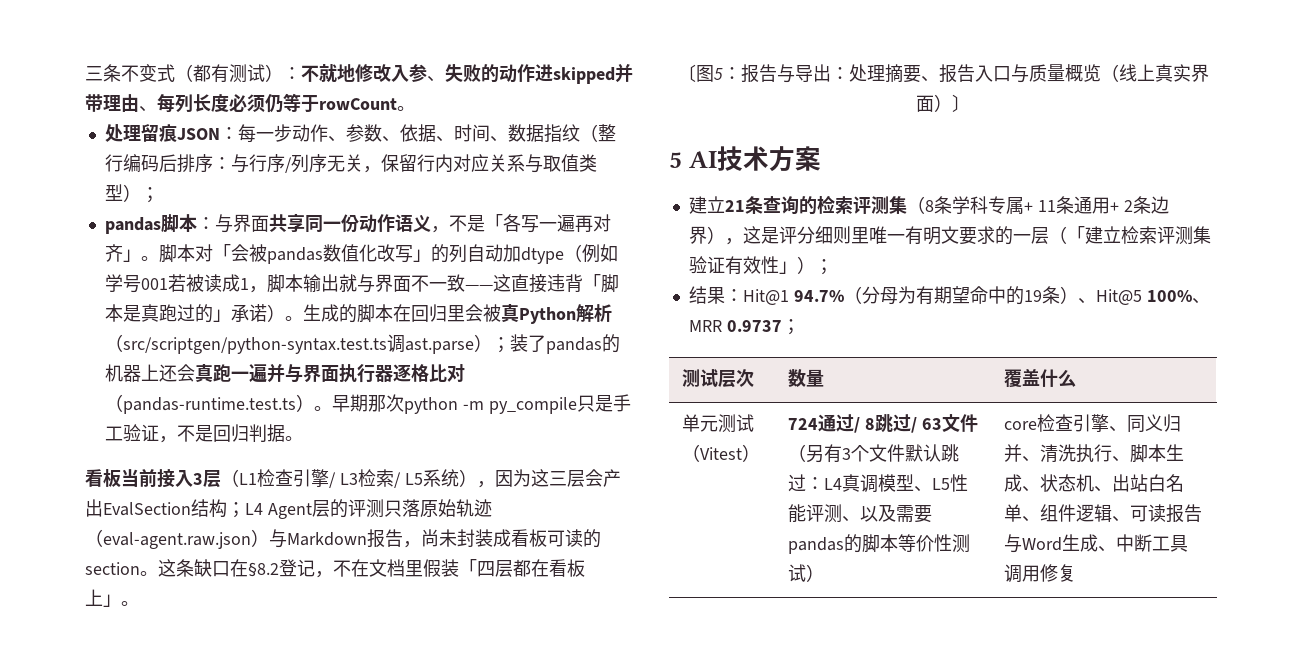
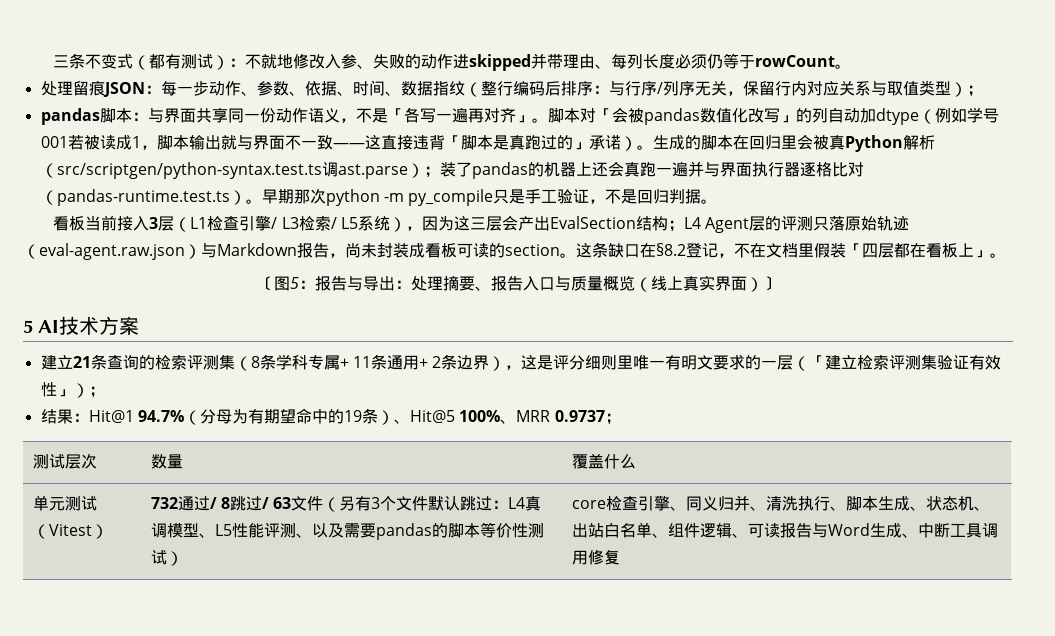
[787,418,818,430] 724 -> [150,497,178,509] 732

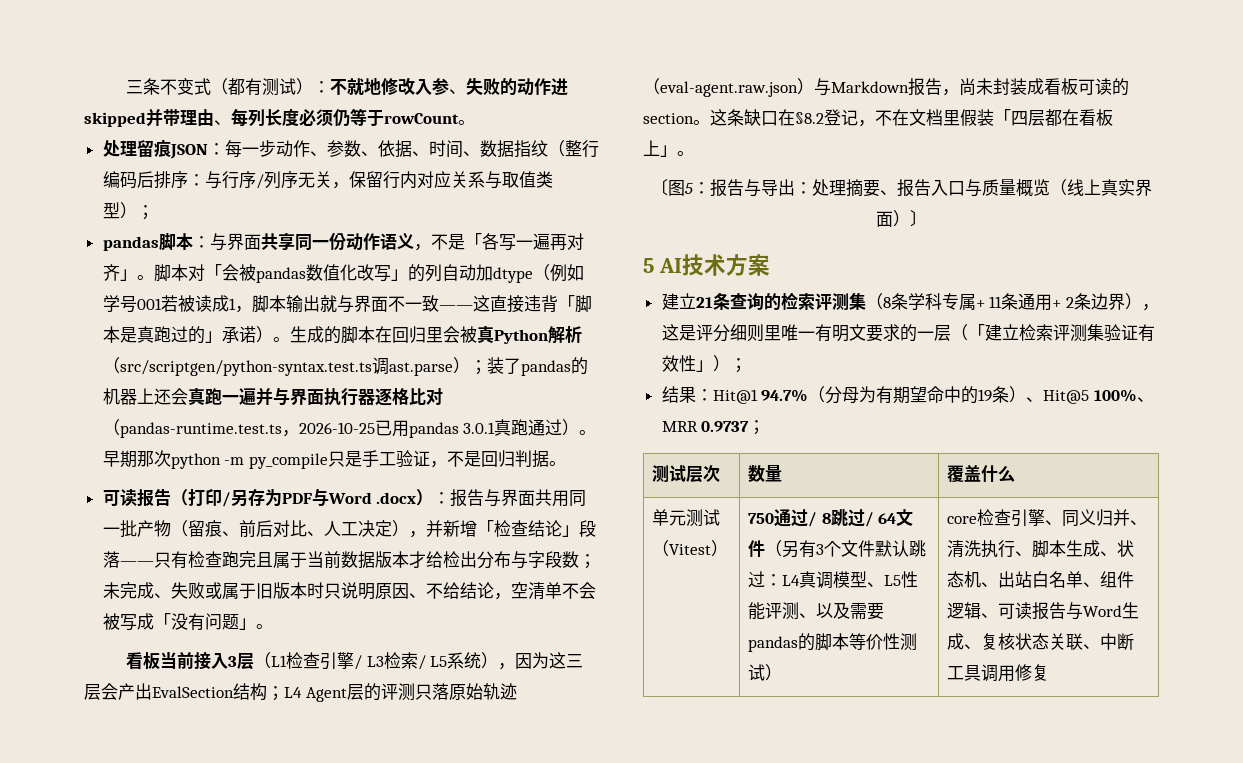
(230, 197) none -> [281,419,563,438] ，2026-10-25已用pandas 3.0.1真跑通过
(718, 201) none -> [102,488,587,507] [102,520,596,538] [102,551,596,569] [102,582,596,600] [102,613,273,631] // 可读报告（打印/另存为PDF与Word .docx）：报告与界面共用同一批产物（留痕、前后对比、人工决定），并新增「检查结论」段落——只有检查跑完且属于当前数据版本才给检出分布与字段数；未完成、失败或属于旧版本时只说明原因、不给结论，空清单不会被写成「没有问题」。
[150,497,178,509] 732 -> [748,513,775,524] 750
[273,497,292,509] 63 -> [878,513,897,524] 64
(918, 535) none -> [981,633,1101,650] 复核状态关联、

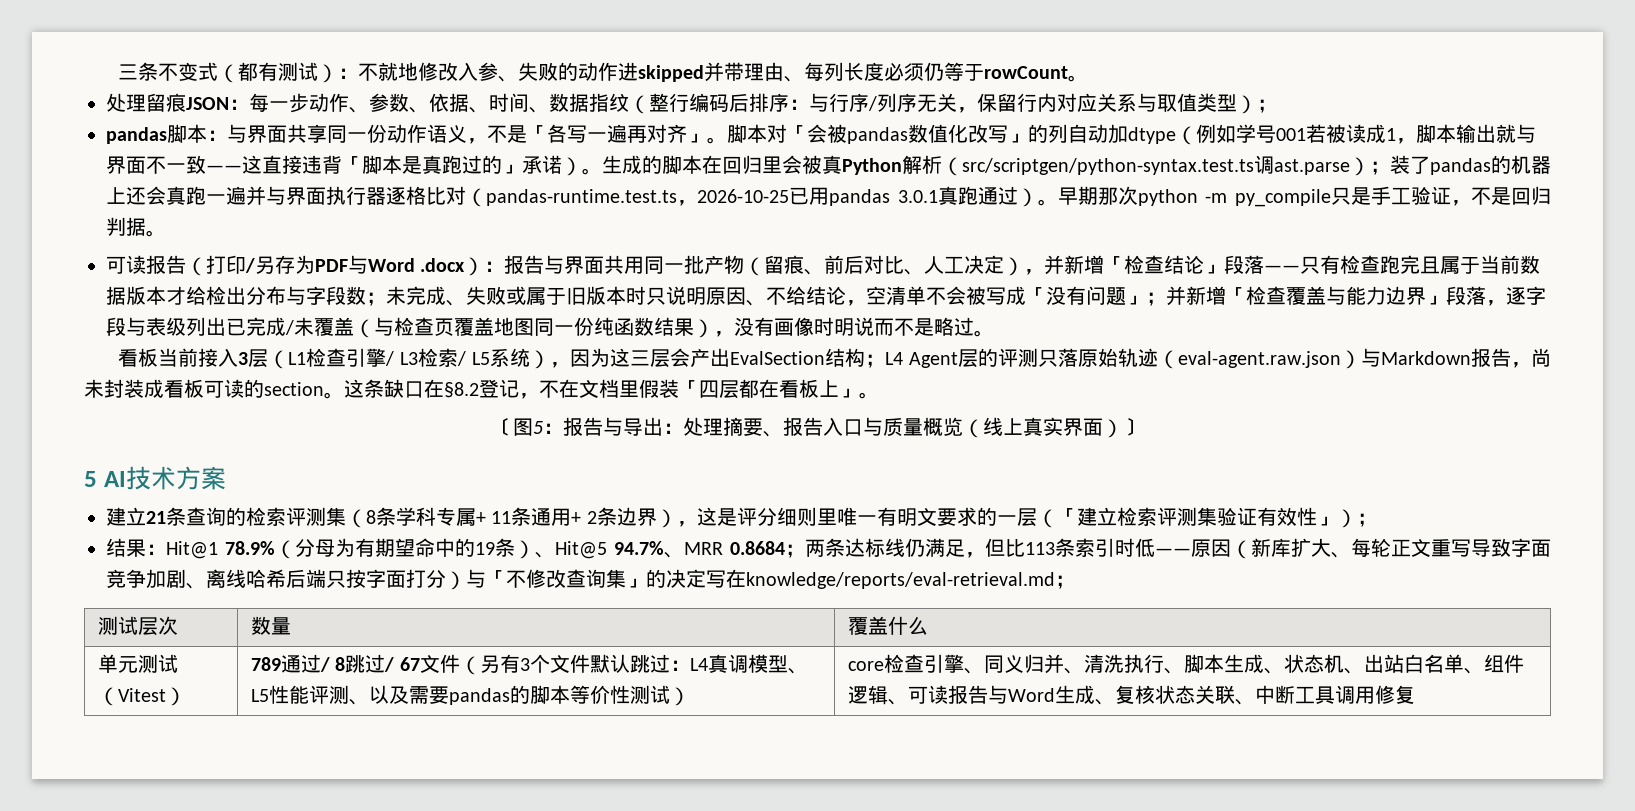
(256, 624) none -> [1146,286,1546,306] [106,317,974,338] ；并新增「检查覆盖与能力边界」段落，逐字段与表级列出已完成/未覆盖（与检查页覆盖地图同一份纯函数结果），没有画像时明说而不是略过
[761,389,809,402] 94.7% -> [224,541,275,555] 78.9%
[1093,389,1154,402] [661,421,750,432] 100%、MRR 0.9737 -> [614,538,1551,559] [106,569,1055,590] 94.7%、MRR 0.8684；两条达标线仍满足，但比113条索引时低——原因（新库扩大、每轮正文重写导致字面竞争加剧、离线哈希后端只按字面打分）与「不修改查询集」的决定写在knowledge/reports/eval-retrieval.md
[748,513,775,524] 750 -> [251,657,282,671] 789
[878,513,897,524] 64 -> [399,657,420,671] 67

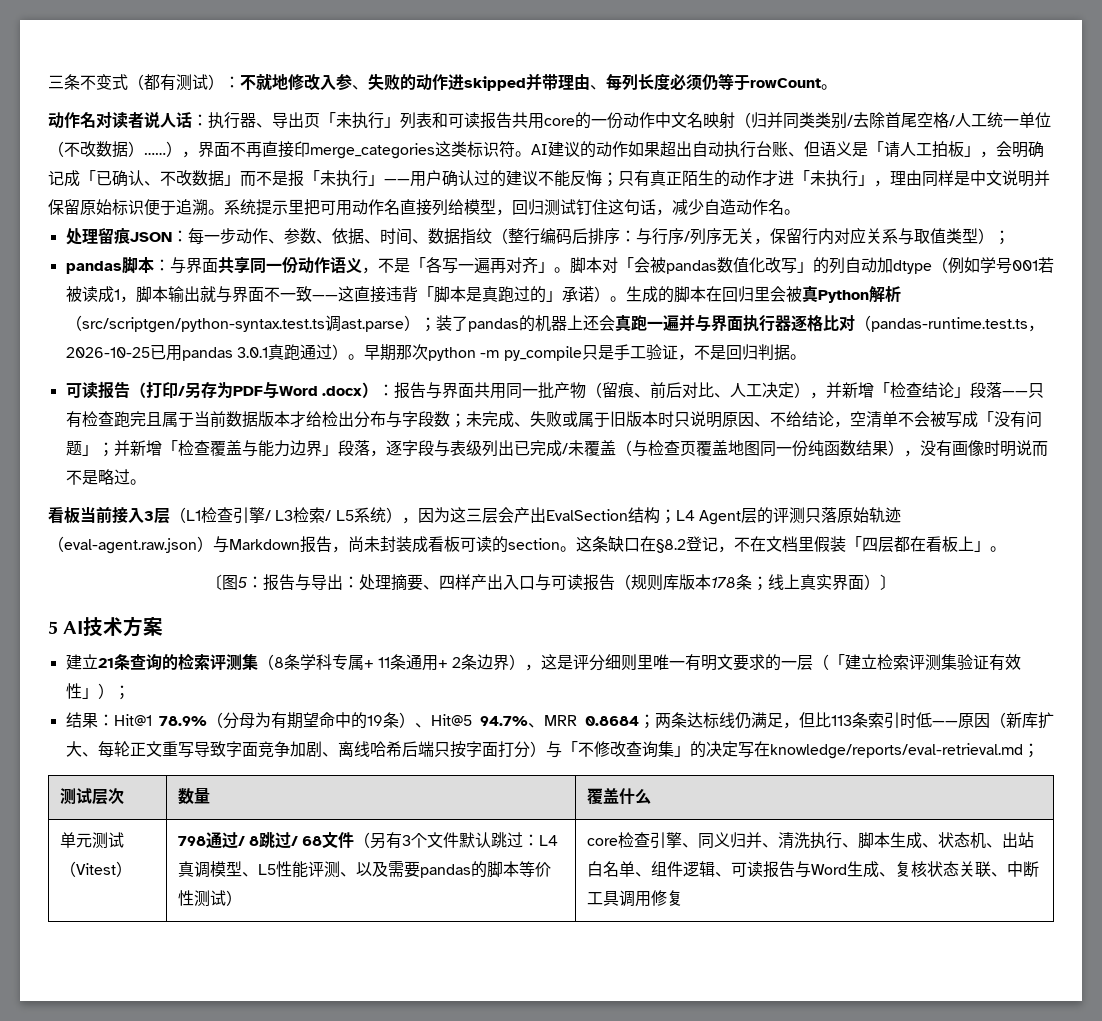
(1088, 78) none -> [48,112,1051,129] [48,141,1044,159] [48,170,1050,187] [48,199,800,216] // 动作名对读者说人话：执行器、导出页「未执行」列表和可读报告共用core的一份动作中文名映射（归并同类类别/去除首尾空格/人工统一单位（不改数据）……），界面不再直接印merge_categories这类标识符。AI建议的动作如果超出自动执行台账、但语义是「请人工拍板」，会明确记成「已确认、不改数据」而不是报「未执行」——用户确认过的建议不能反悔；只有真正陌生的动作才进「未执行」，理由同样是中文说明并保留原始标识便于追溯。系统提示里把可用动作名直接列给模型，回归测试钉住这句话，减少自造动作名。
[782,417,983,438] 报告入口与质量概览（ -> [439,574,768,591] 四样产出入口与可读报告（规则库版本178条；
[251,657,282,671] 789 -> [177,836,206,846] 798
[399,657,420,671] 67 -> [302,836,323,846] 68

